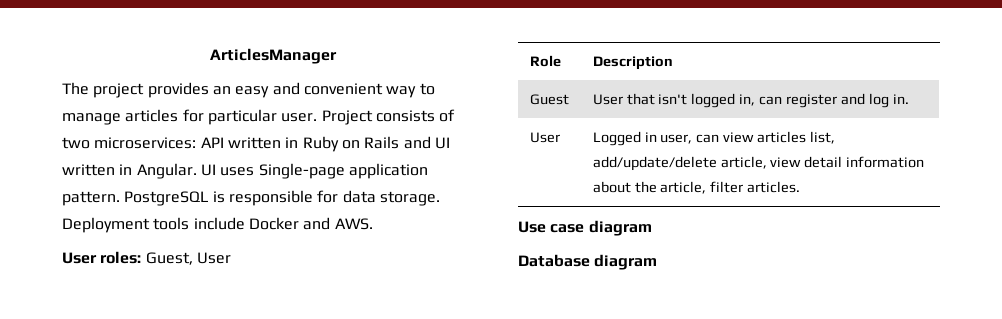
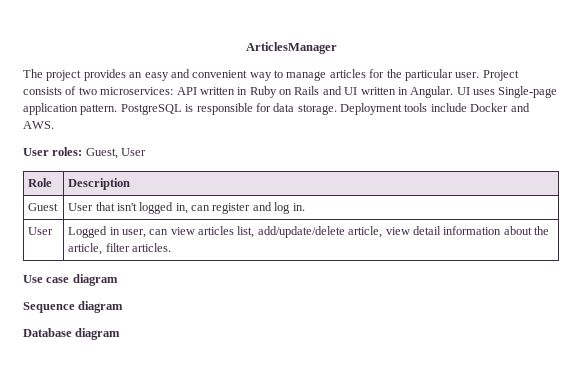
(204, 115) none -> [386,69,402,78] the
(652, 228) none -> [23,301,124,313] // Sequence diagram

